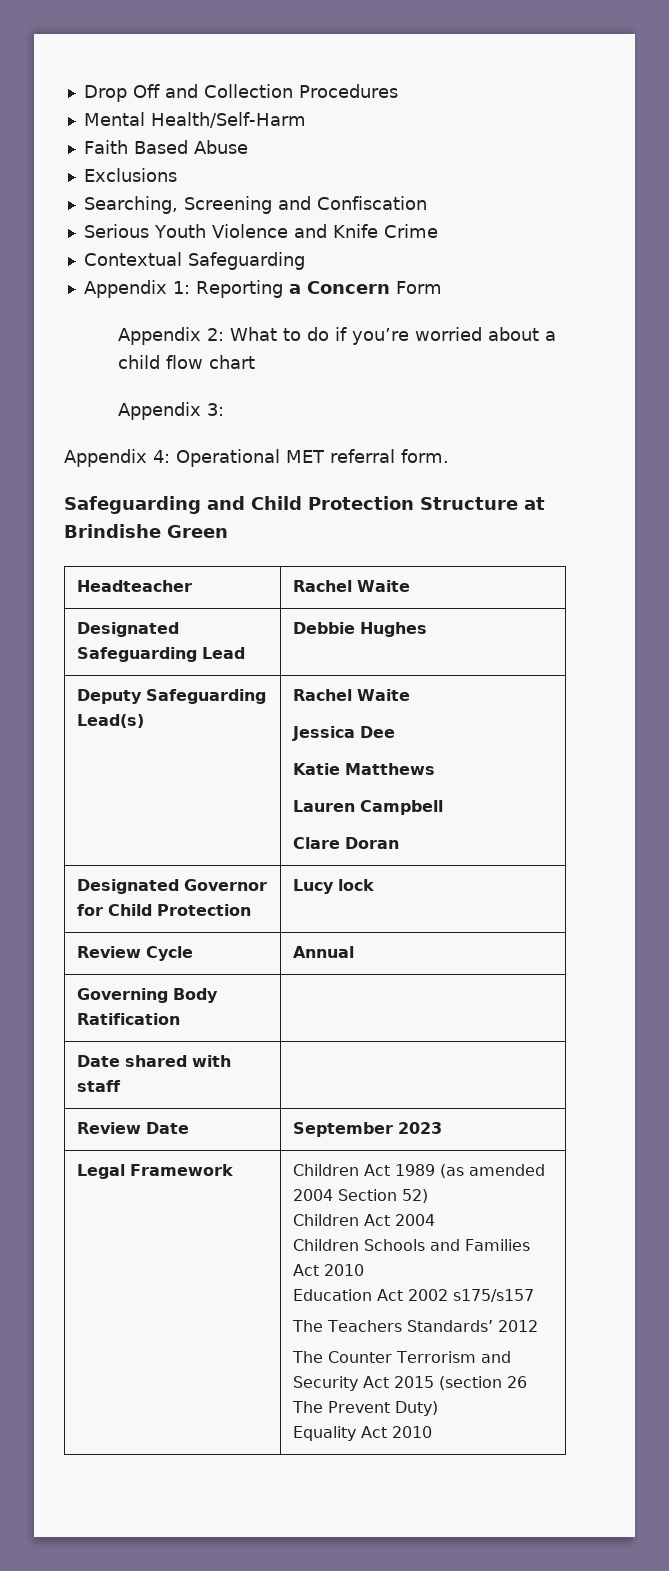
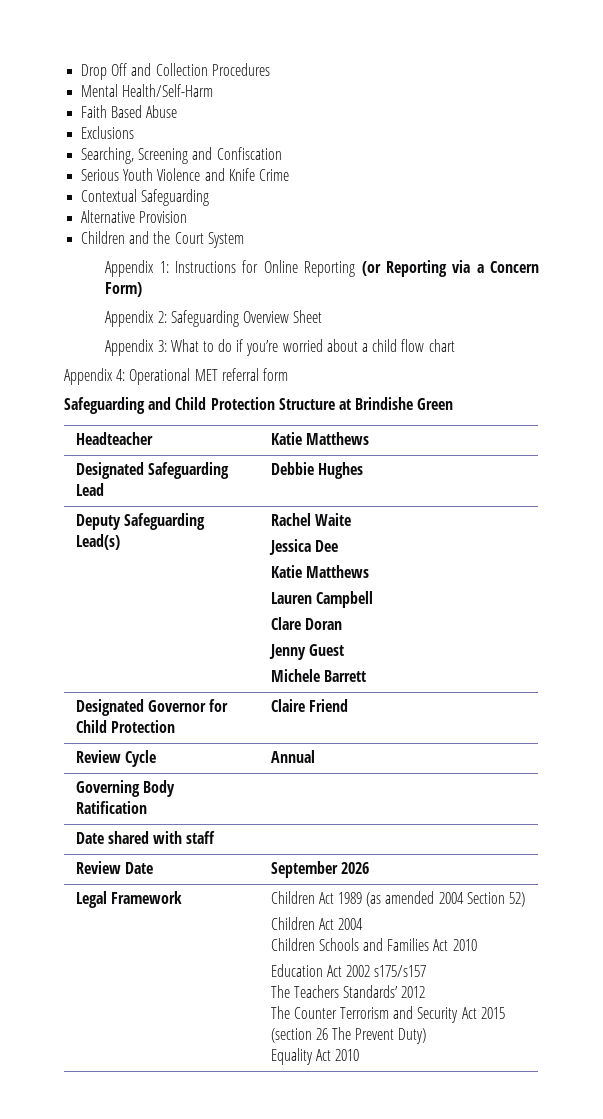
[83,280,283,298] Appendix 1: Reporting -> [81,210,188,223] [81,231,244,248] [105,260,471,277] Alternative Provision // Children and the Court System // Appendix 1: Instructions for Online Reporting (or Reporting via
[395,281,442,294] Form -> [105,282,143,297] Form)
(224, 334) none -> [170,310,323,327] [105,339,167,356] Safeguarding Overview Sheet // Appendix 3:
[117,402,224,420] // Appendix 3: -> (455, 345) none
[401,449,449,463] form. -> [262,368,288,381] form
[292,580,410,592] Rachel Waite -> [270,432,369,445] Katie Matthews
(399, 843) none -> [268,644,344,660] [270,669,366,682] // Jenny Guest // Michele Barrett
[292,879,374,894] Lucy lock -> [270,699,348,712] Claire Friend
[397,1122,442,1134] 2023 -> [340,862,369,874] 2026

